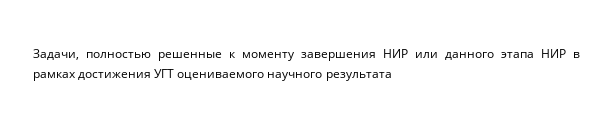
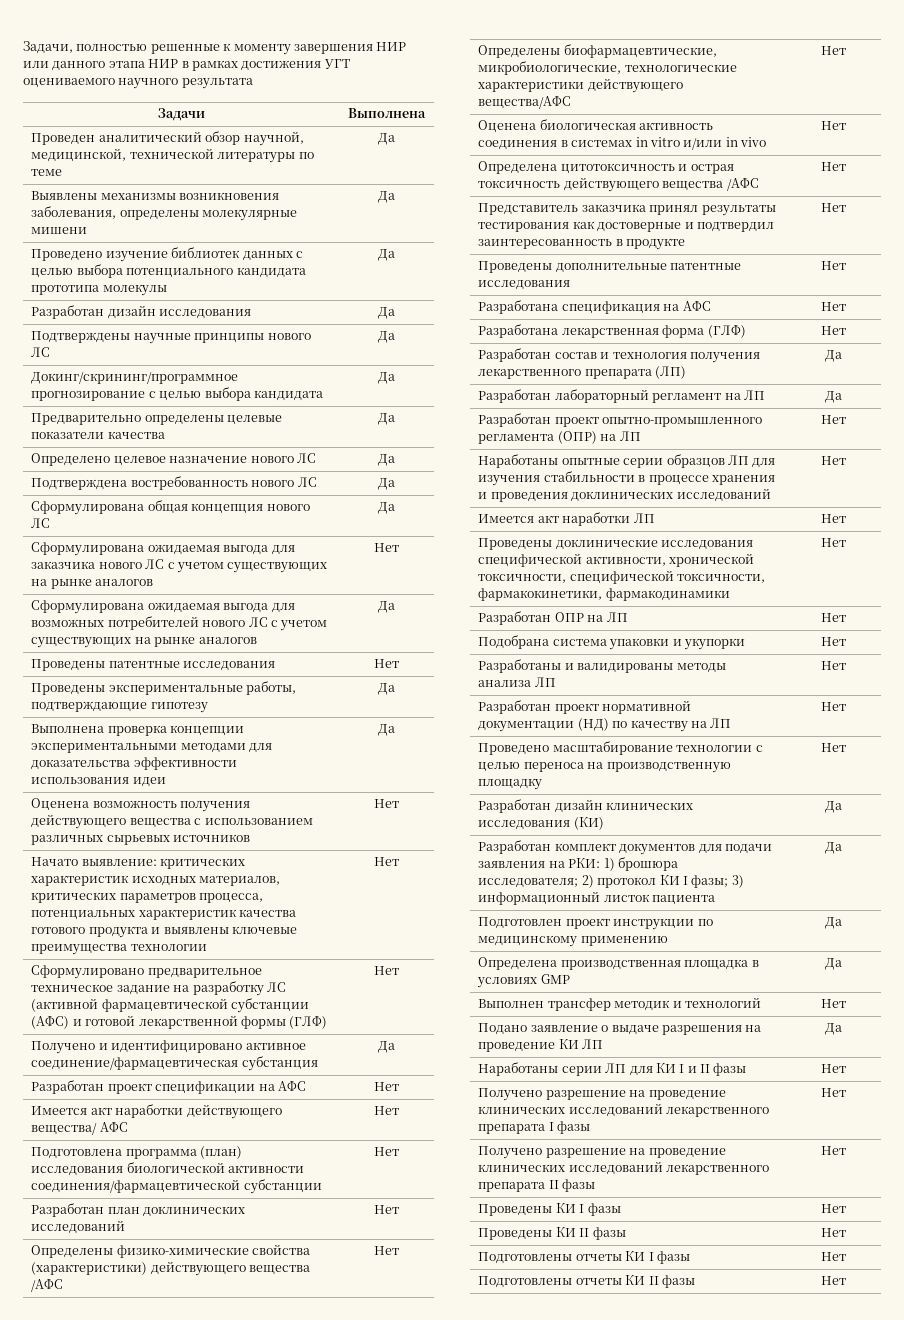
(392, 76) none -> [157,108,205,121] [347,108,426,118] [31,131,304,146] [31,148,314,163] [31,169,63,176] [377,133,395,145] [31,191,280,200] [31,206,298,221] [31,227,88,234] [377,191,395,203] [31,247,303,262] [31,264,306,278] [31,284,167,296] [377,249,395,261] [31,305,252,319] [377,307,395,319] [31,331,311,344] [31,347,51,357] [377,331,395,343] [31,372,239,384] [31,387,323,401] [377,372,395,384] [31,413,283,425] [31,431,165,439] [377,413,395,425] [31,453,316,466] [377,454,395,466] [31,476,317,490] [377,478,395,490] [31,500,310,515] [31,518,51,528] [377,502,395,514] [31,542,295,556] [31,559,328,573] [31,578,154,589] [373,543,399,552] [31,600,295,614] [31,616,328,631] [31,636,257,648] [377,601,395,613] [31,659,276,671] [373,659,399,668] [31,681,297,695] [31,701,208,713] [377,683,395,695] [31,724,245,736] [31,742,273,753] [31,757,237,770] [31,777,166,787] [377,724,395,736] [31,798,251,812] [31,814,313,829] [31,834,251,845] [373,799,399,808] [31,857,246,869] [31,875,281,886] [31,892,264,903] [31,909,297,920] [31,926,297,938] [31,944,207,955] [373,857,399,866] [31,965,262,979] [31,981,286,996] [31,998,310,1013] [31,1015,328,1029] [373,966,399,975] [31,1040,306,1054] [31,1056,318,1071] [377,1041,395,1053] [31,1080,306,1094] [373,1082,399,1091] [31,1104,282,1119] [31,1122,128,1135] [373,1106,399,1115] [31,1146,243,1159] [31,1162,305,1176] [31,1179,322,1194] [373,1147,399,1156] [31,1203,246,1217] [31,1220,126,1234] [373,1205,399,1214] [31,1244,311,1258] [31,1261,311,1276] [31,1279,64,1292] [373,1246,399,1255] [478,44,717,58] [478,61,737,75] [478,78,683,93] [478,96,572,109] [820,46,846,55] [478,119,714,133] [478,137,766,150] [820,121,846,130] [478,161,734,174] [478,177,759,192] [820,162,846,171] [478,203,776,216] [478,221,774,232] [478,238,686,250] [820,203,846,212] [478,261,742,273] [478,280,571,290] [820,261,846,270] [478,300,711,314] [820,302,846,311] [478,324,746,338] [820,326,846,335] [478,348,760,363] [478,366,687,379] [824,350,842,362] [478,389,765,403] [824,391,842,403] [478,413,763,427] [478,431,641,444] [820,415,846,424] [478,454,776,468] [478,471,775,486] [478,488,771,502] [820,456,846,465] [478,512,655,526] [820,514,846,523] [478,538,754,550] [478,553,755,567] [478,570,766,584] [478,588,730,601] [820,538,846,547] [478,611,628,625] [820,613,846,622] [478,635,745,650] [820,637,846,646] [478,659,726,673] [478,677,556,687] [820,661,846,670] [478,700,692,714] [478,718,732,732] [820,702,846,711] [478,741,763,755] [478,762,731,773] [478,778,543,790] [820,743,846,752] [478,799,694,813] [478,817,604,830] [824,801,842,813] [478,840,772,855] [478,857,678,871] [478,875,744,888] [478,891,716,905] [824,842,842,854] [478,917,713,930] [478,935,668,947] [824,917,842,929] [478,957,759,970] [477,974,570,988] [824,958,842,970] [478,997,761,1011] [820,999,846,1008] [478,1023,762,1035] [478,1039,604,1052] [824,1023,842,1035] [478,1062,747,1076] [820,1064,846,1073] [478,1088,726,1101] [478,1103,770,1117] [478,1121,591,1134] [820,1088,846,1097] [478,1146,726,1159] [478,1161,770,1175] [478,1179,596,1192] [820,1146,846,1155] [478,1203,621,1216] [820,1204,846,1213] [478,1227,626,1240] [820,1228,846,1237] [478,1251,690,1264] [820,1252,846,1261] [478,1275,695,1288] [820,1276,846,1285] // Задачи | Выполнена // Проведен аналитический обзор научной, медицинской, технической литературы по теме | Да // Выявлены механизмы возникновения заболевания, определены молекулярные мишени | Да // Проведено изучение библиотек данных с целью выбора потенциального кандидата прототипа молекулы | Да // Разработан дизайн исследования | Да // Подтверждены научные принципы нового ЛС | Да // Докинг/скрининг/программное прогнозирование с целью выбора кандидата | Да // Предварительно определены целевые показатели качества | Да // Определено целевое назначение нового ЛС | Да // Подтверждена востребованность нового ЛС | Да // Сформулирована общая концепция нового ЛС | Да // Сформулирована ожидаемая выгода для заказчика нового ЛС с учетом существующих на рынке аналогов | Нет // Сформулирована ожидаемая выгода для возможных потребителей нового ЛС с учетом существующих на рынке аналогов | Да // Проведены патентные исследования | Нет // Проведены экспериментальные работы, подтверждающие гипотезу | Да // Выполнена проверка концепции экспериментальными методами для доказательства эффективности использования идеи | Да // Оценена возможность получения действующего вещества с использованием различных сырьевых источников | Нет // Начато выявление: критических характеристик исходных материалов, критических параметров процесса, потенциальных характеристик качества готового продукта и выявлены ключевые преимущества технологии | Нет // Сформулировано предварительное техническое задание на разработку ЛС (активной фармацевтической субстанции (АФС) и готовой лекарственной формы (ГЛФ) | Нет // Получено и идентифицировано активное соединение/фармацевтическая субстанция | Да // Разработан проект спецификации на АФС | Нет // Имеется акт наработки действующего вещества/ АФС | Нет // Подготовлена программа (план) исследования биологической активности соединения/фармацевтической субстанции | Нет // Разработан план доклинических исследований | Нет // Определены физико-химические свойства (характеристики) действующего вещества /АФС | Нет // Определены биофармацевтические, микробиологические, технологические характеристики действующего вещества/АФС | Нет // Оценена биологическая активность соединения в системах in vitro и/или in vivo | Нет // Определена цитотоксичность и острая токсичность действующего вещества /АФС | Нет // Представитель заказчика принял результаты тестирования как достоверные и подтвердил заинтересованность в продукте | Нет // Проведены дополнительные патентные исследования | Нет // Разработана спецификация на АФС | Нет // Разработана лекарственная форма (ГЛФ) | Нет // Разработан состав и технология получения лекарственного препарата (ЛП) | Да // Разработан лабораторный регламент на ЛП | Да // Разработан проект опытно-промышленного регламента (ОПР) на ЛП | Нет // Наработаны опытные серии образцов ЛП для изучения стабильности в процессе хранения и проведения доклинических исследований | Нет // Имеется акт наработки ЛП | Нет // Проведены доклинические исследования специфической активности, хронической токсичности, специфической токсичности, фармакокинетики, фармакодинамики | Нет // Разработан ОПР на ЛП | Нет // Подобрана система упаковки и укупорки | Нет // Разработаны и валидированы методы анализа ЛП | Нет // Разработан проект нормативной документации (НД) по качеству на ЛП | Нет // Проведено масштабирование технологии с целью переноса на производственную площадку | Нет // Разработан дизайн клинических исследования (КИ) | Да // Разработан комплект документов для подачи заявления на РКИ: 1) брошюра исследователя; 2) протокол КИ I фазы; 3) информационный листок пациента | Да // Подготовлен проект инструкции по медицинскому применению | Да // Определена производственная площадка в условиях GMP | Да // Выполнен трансфер методик и технологий | Нет // Подано заявление о выдаче разрешения на проведение КИ ЛП | Да // Наработаны серии ЛП для КИ I и II фазы | Нет // Получено разрешение на проведение клинических исследований лекарственного препарата I фазы | Нет // Получено разрешение на проведение клинических исследований лекарственного препарата II фазы | Нет // Проведены КИ I фазы | Нет // Проведены КИ II фазы | Нет // Подготовлены отчеты КИ I фазы | Нет // Подготовлены отчеты КИ II фазы | Нет

